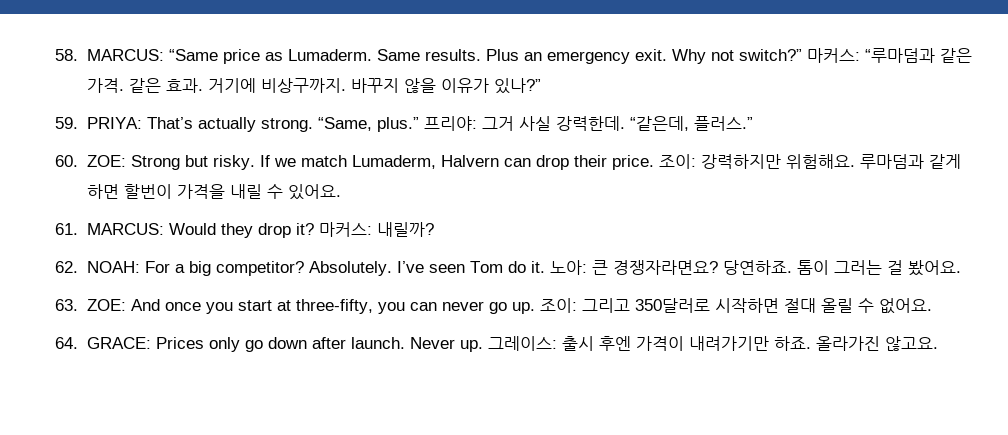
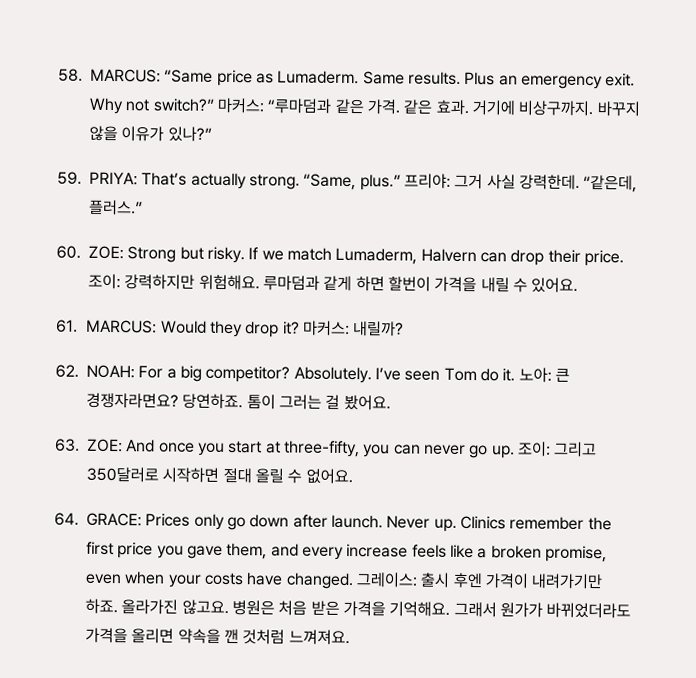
(483, 346) none -> [459,515,612,531] [86,541,607,563] [85,571,354,590] Clinics remember the first price you gave them, and every increase feels like a broken promise, even when your costs have changed.
(938, 343) none -> [231,600,632,619] [85,627,350,646] 병원은 처음 받은 가격을 기억해요. 그래서 원가가 바뀌었더라도 가격을 올리면 약속을 깬 것처럼 느껴져요.

